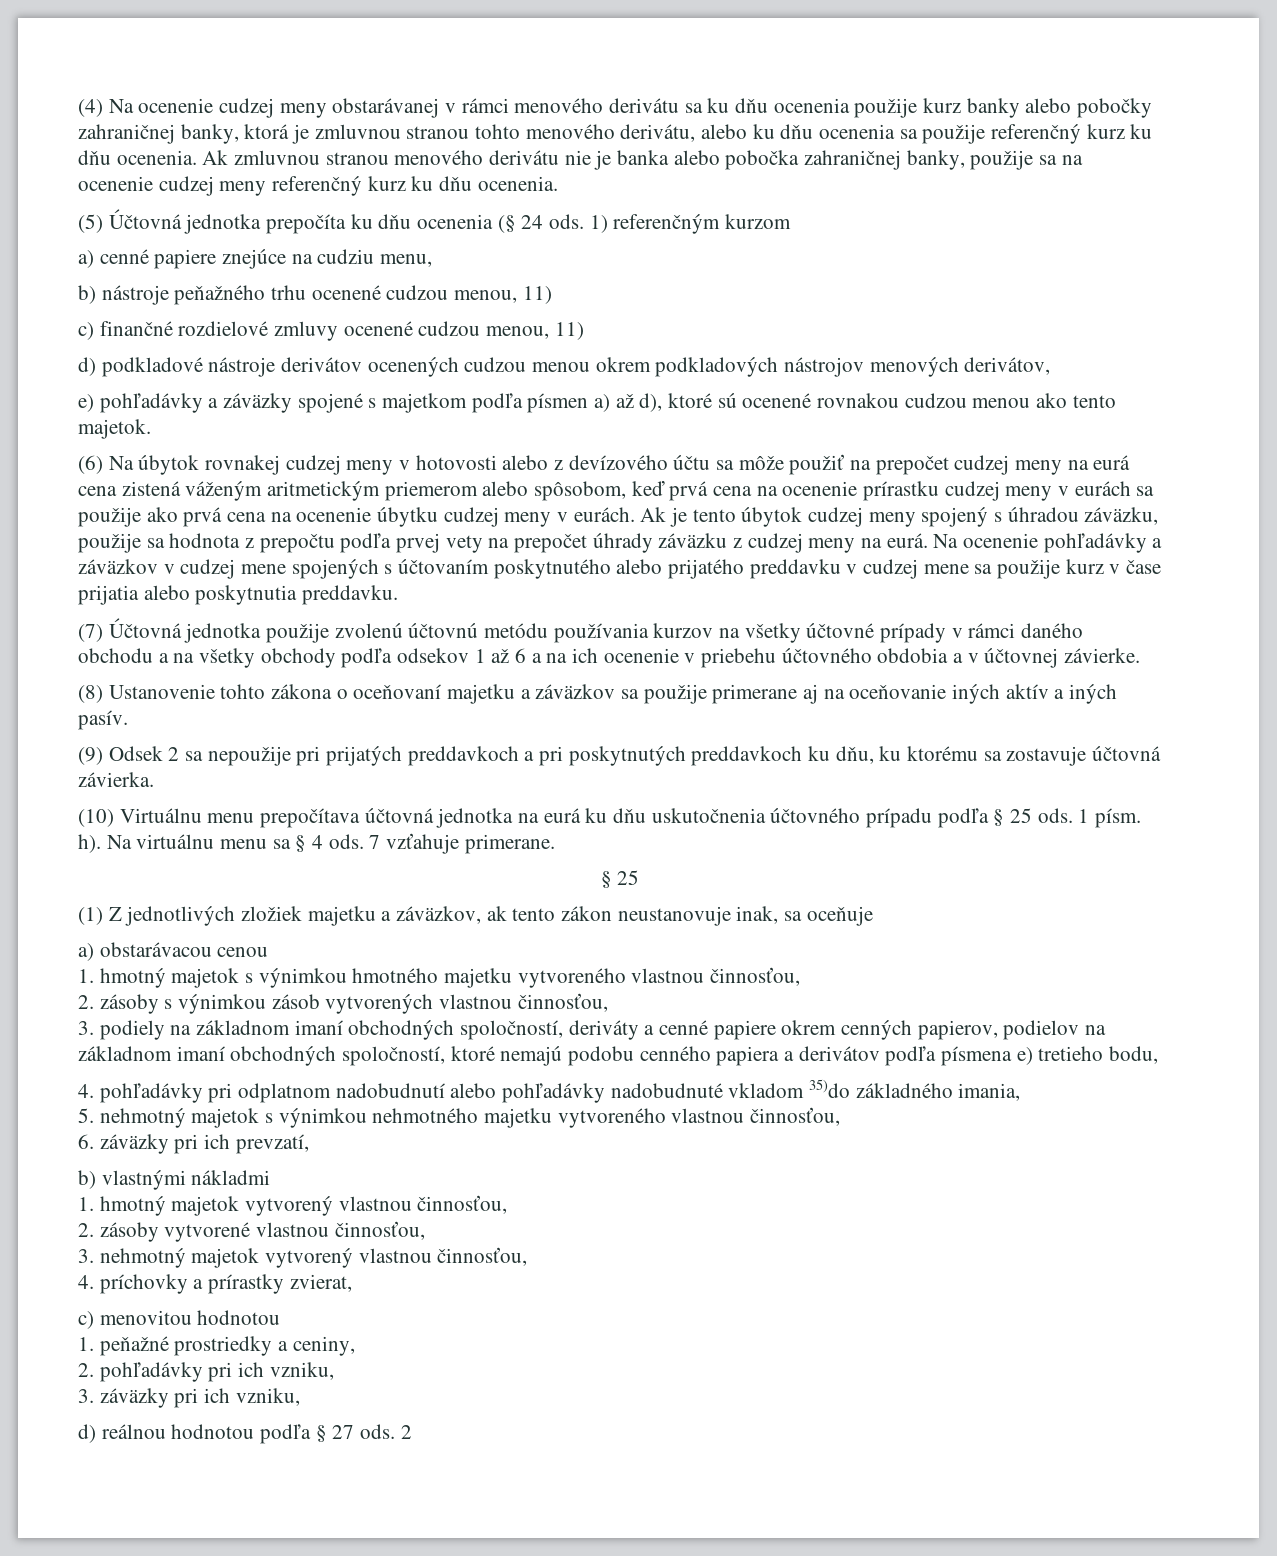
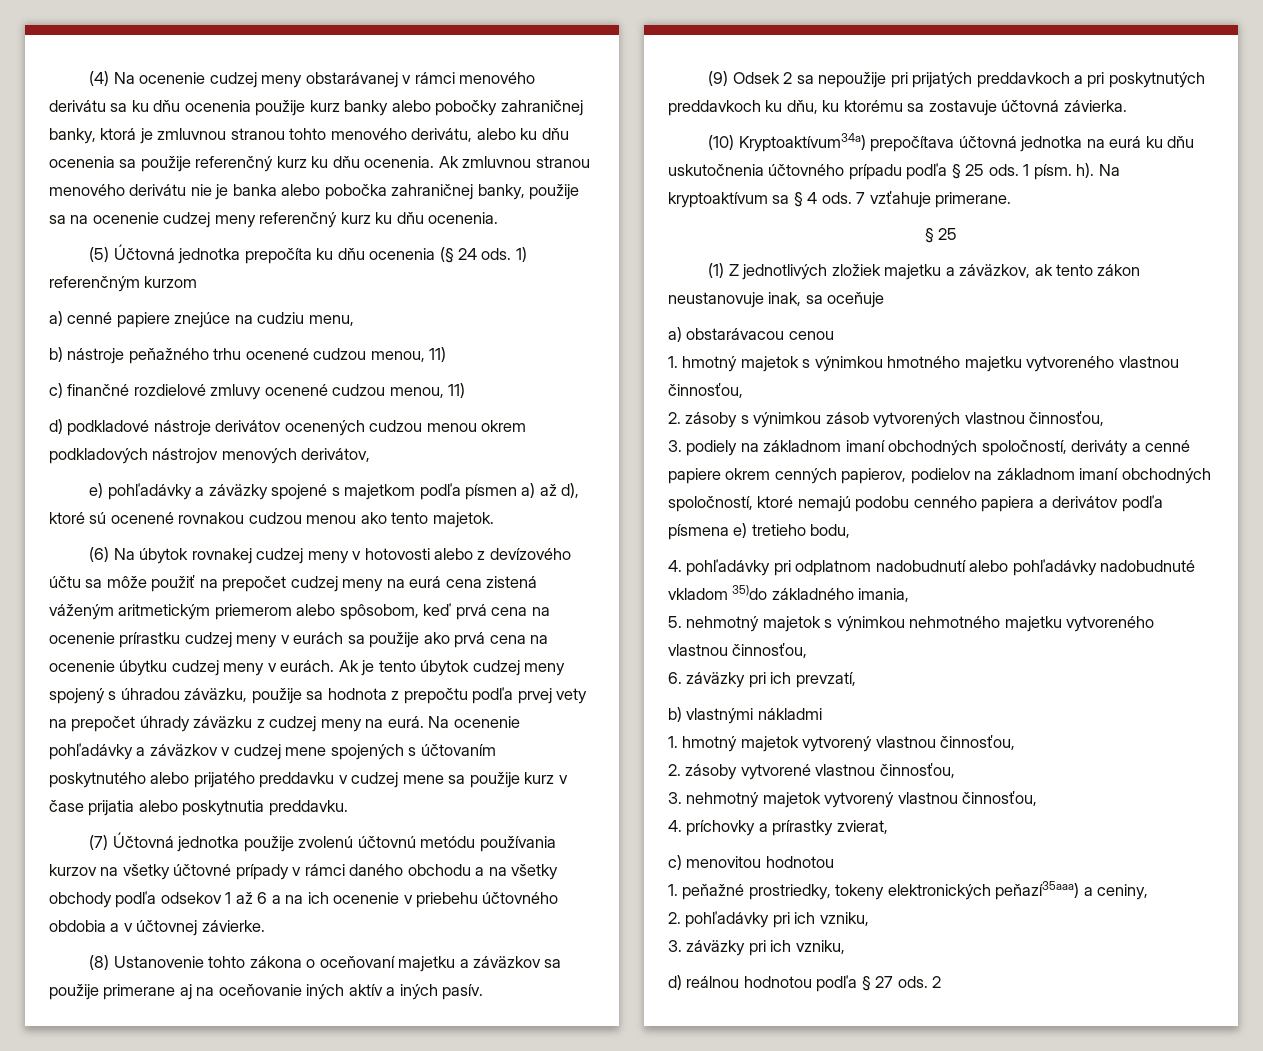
[119,808,255,823] Virtuálnu menu -> [738,133,866,152] Kryptoaktívum34a)
[136,834,268,849] virtuálnu menu -> [668,192,768,208] kryptoaktívum
[174,1336,273,1356] prostriedky -> [748,881,1080,900] prostriedky, tokeny elektronických peňazí35aaa)

